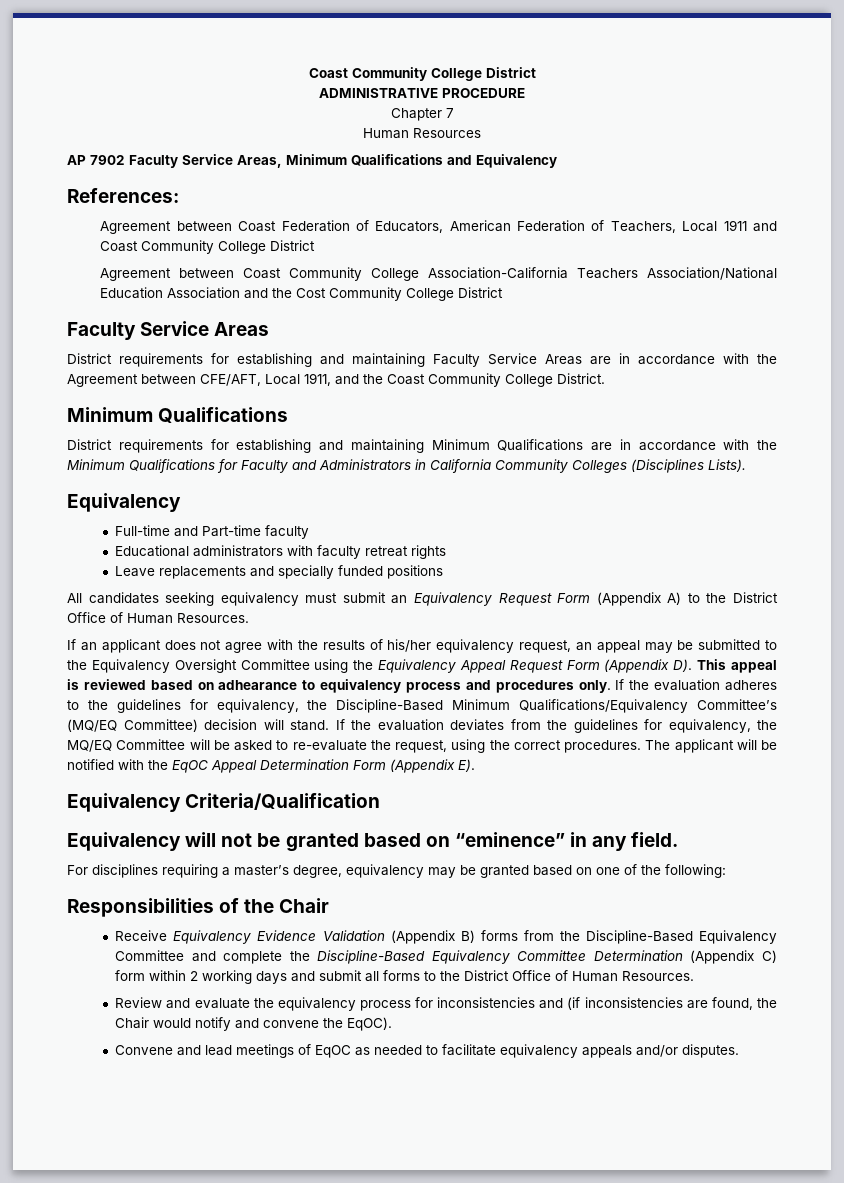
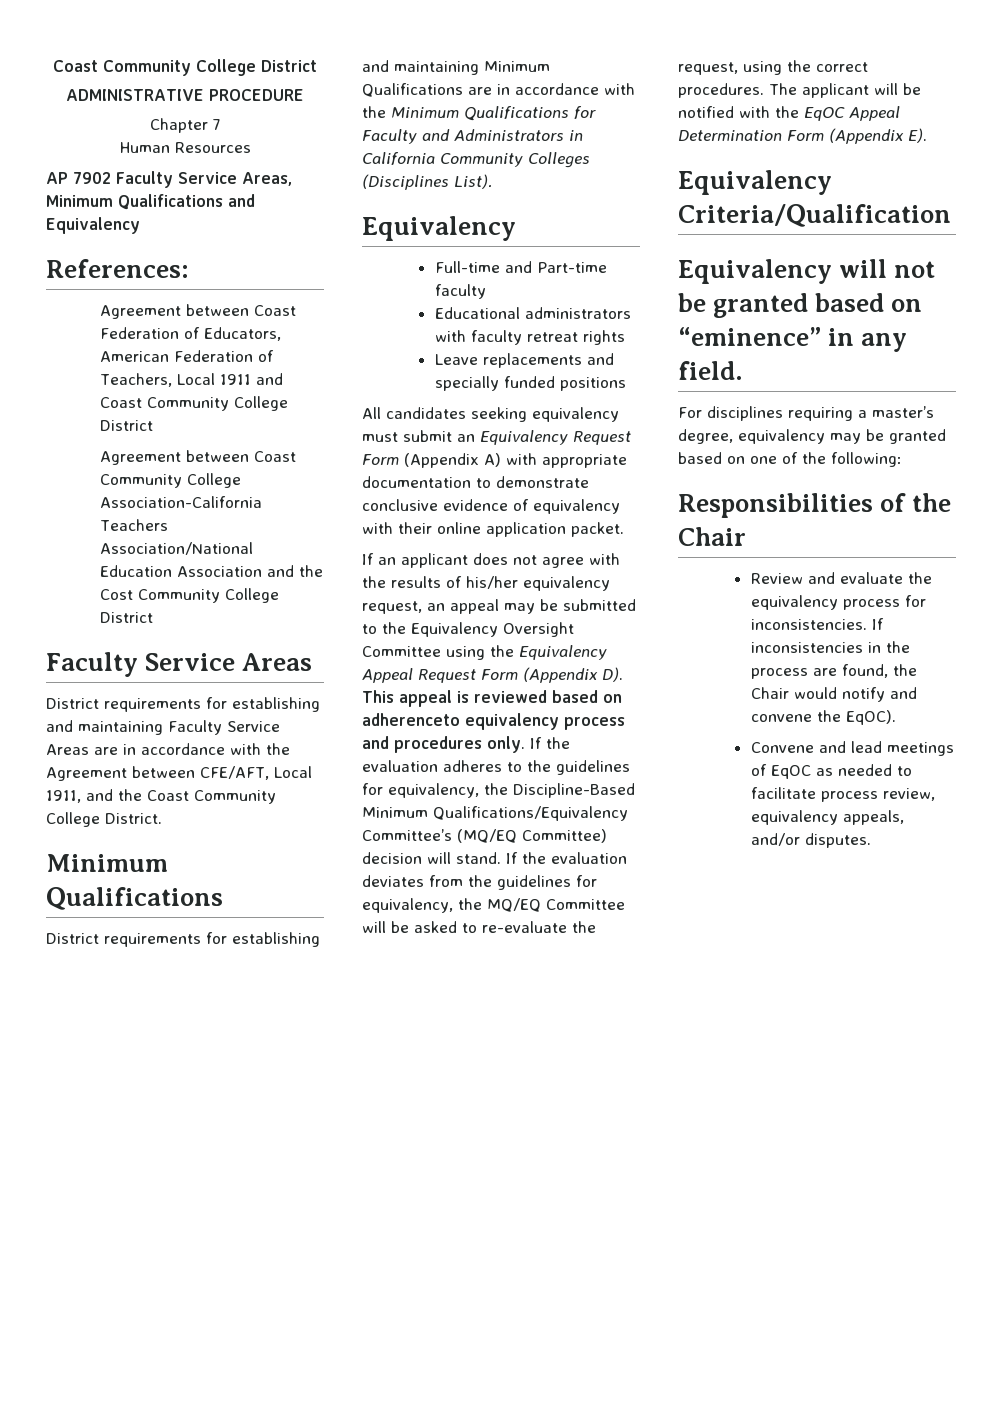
[708,459,746,472] Lists). -> [454,174,492,189] List).
[687,592,778,603] [67,612,249,624] to the District Office of Human Resources. -> [506,453,627,468] [362,476,589,488] [362,499,620,514] [362,522,624,537] with appropriate documentation to demonstrate conclusive evidence of equivalency with their online application packet.
[218,680,316,690] adhearance to -> [362,713,460,726] adherenceto
[115,930,777,944] [115,950,778,964] [115,970,695,984] // Receive Equivalency Evidence Validation (Appendix B) forms from the Discipline-Based Equivalency Committee and complete the Discipline-Based Equivalency Committee Determination (Appendix C) form within 2 working days and submit all forms to the District Office of Human Resources. -> (746, 536) none
[437,997,683,1010] inconsistencies and (if inconsistencies -> [750,618,884,630] [750,641,910,653] [750,668,808,679] inconsistencies. If inconsistencies in the process
[500,1044,633,1058] equivalency appeals -> [820,788,935,802] [750,810,904,825] process review, equivalency appeals,

